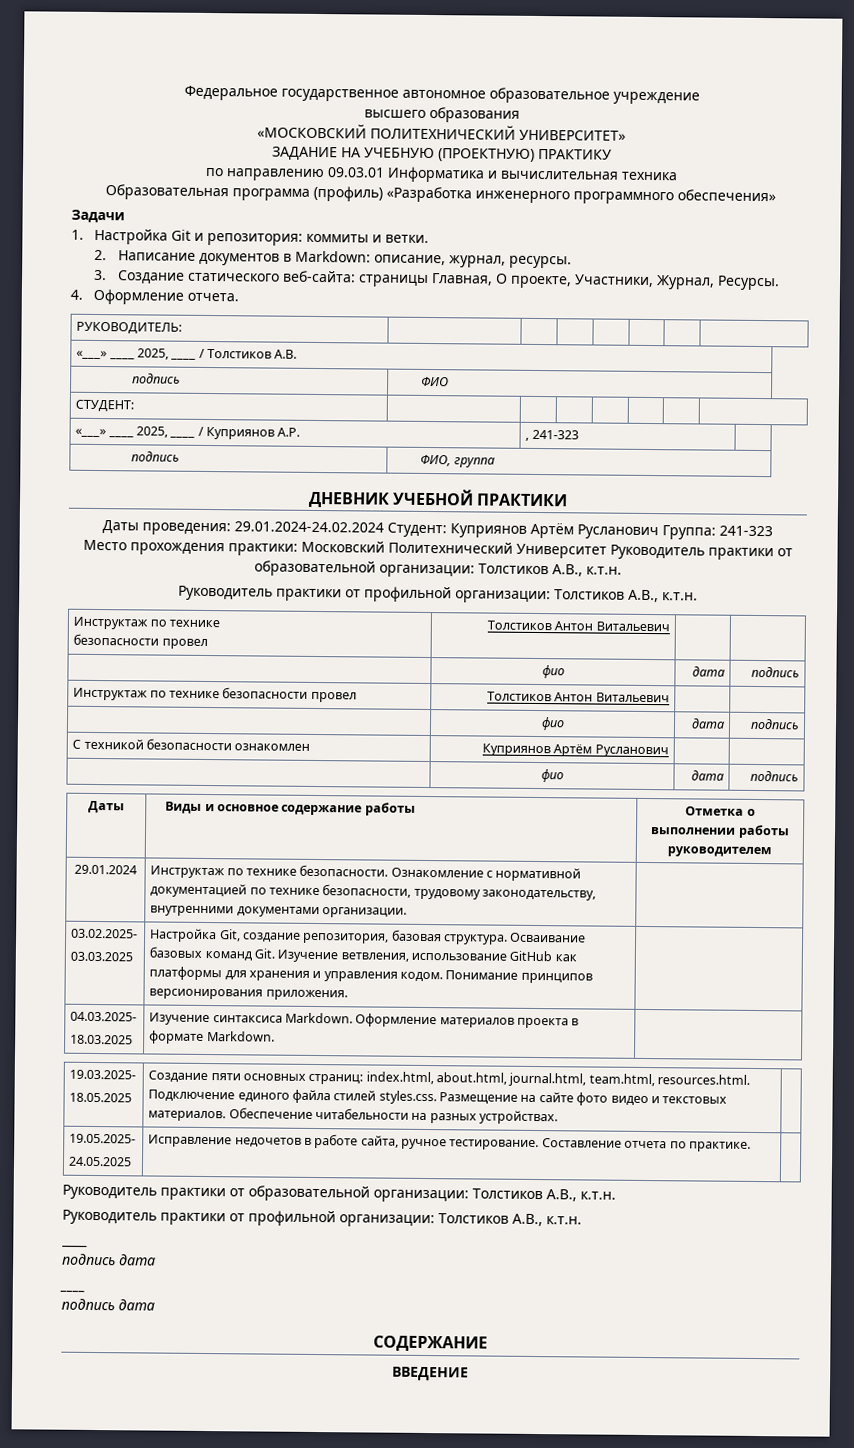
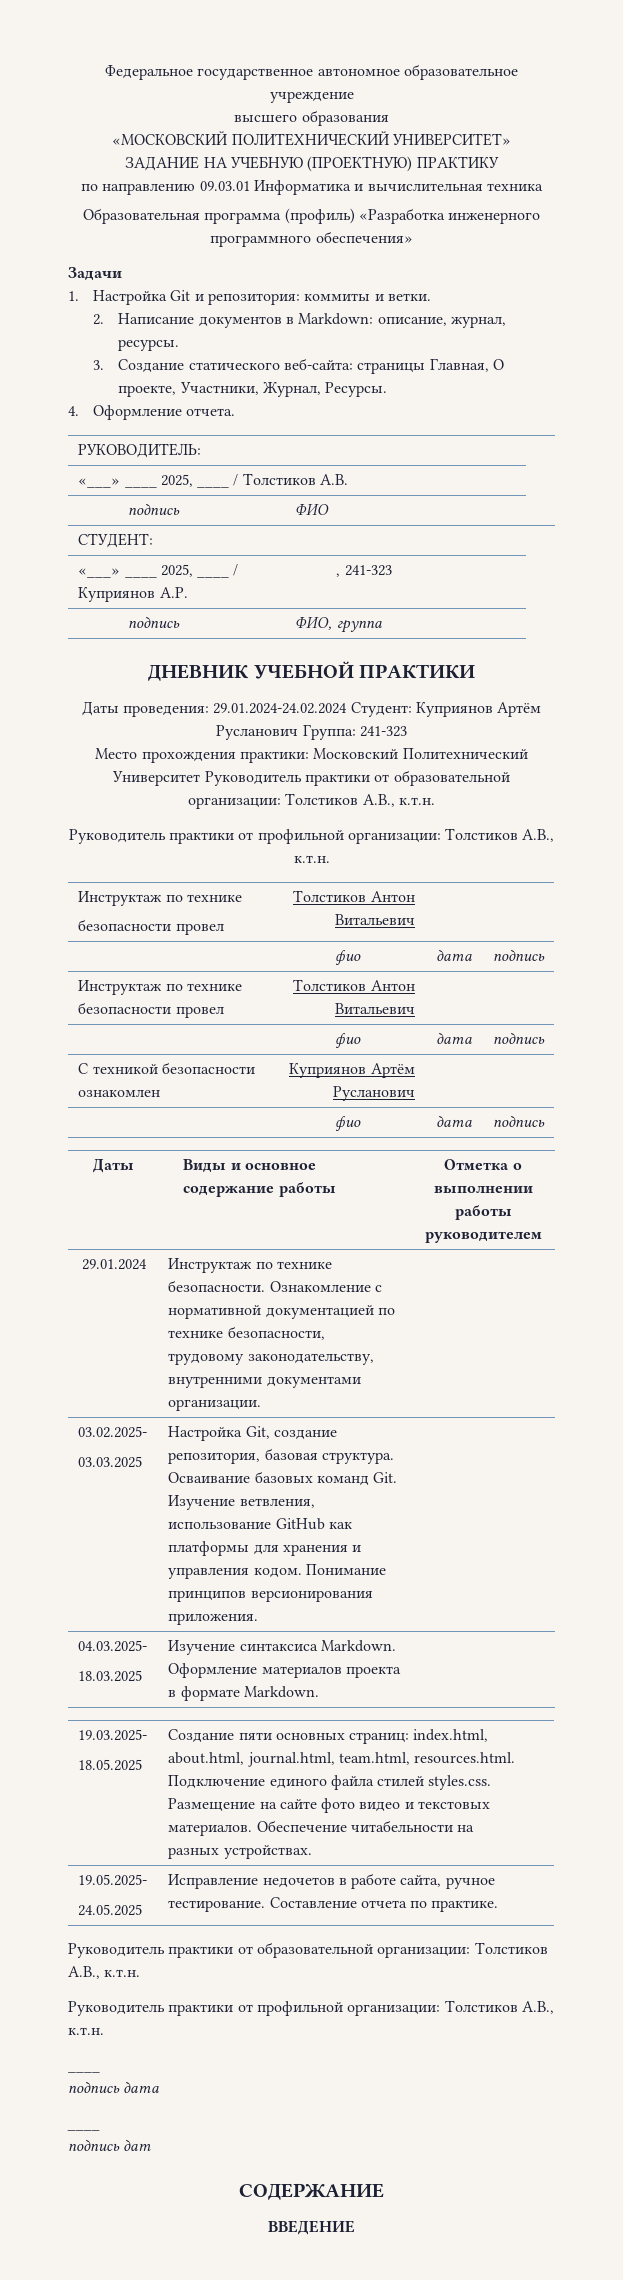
[118,1299,155,1311] дата -> [123,2139,152,2151] дат

